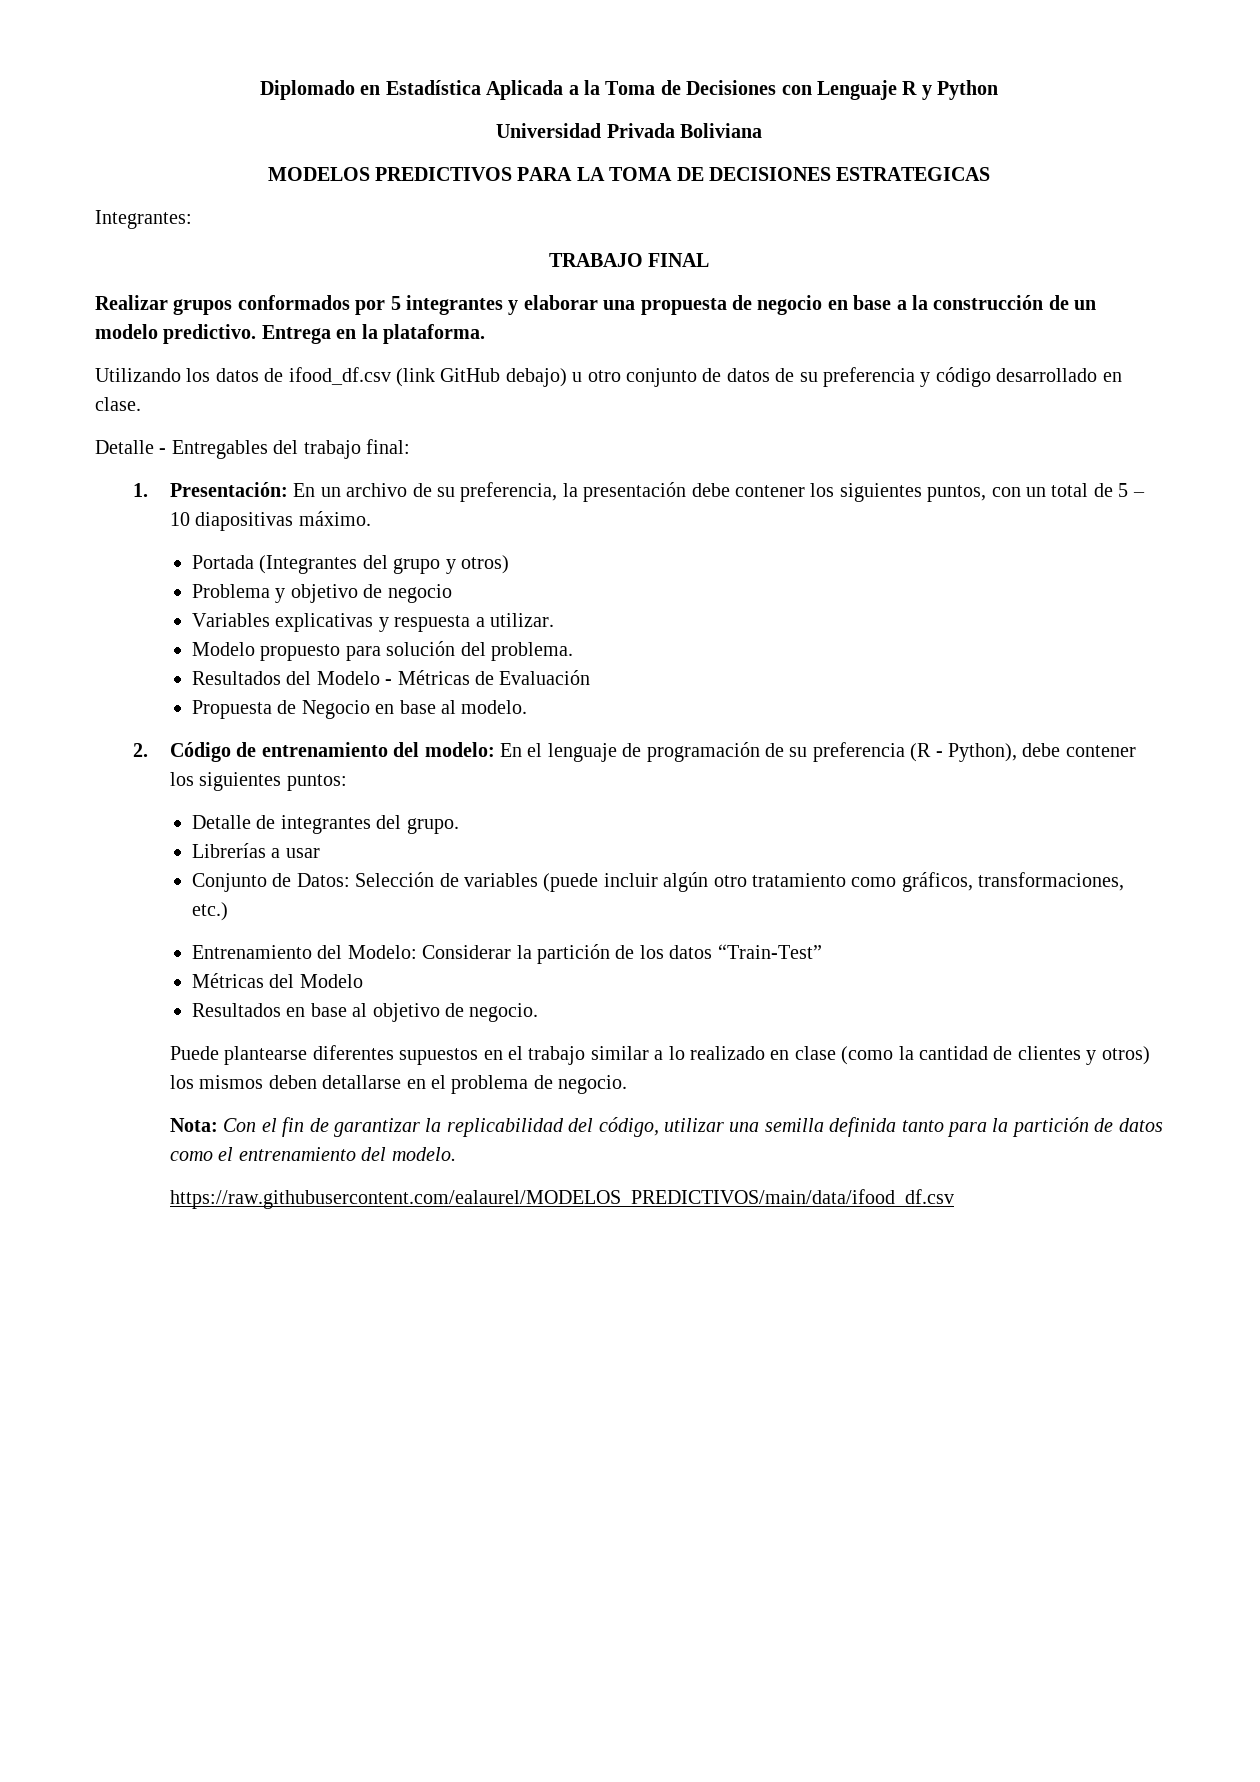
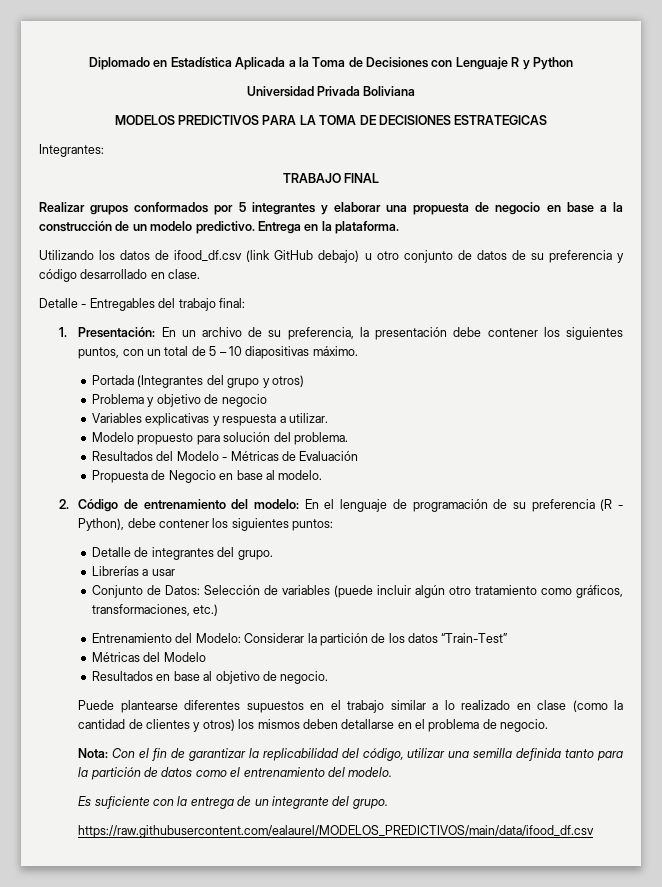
(456, 1154) none -> [78,796,388,809] // Es suficiente con la entrega de un integrante del grupo.

